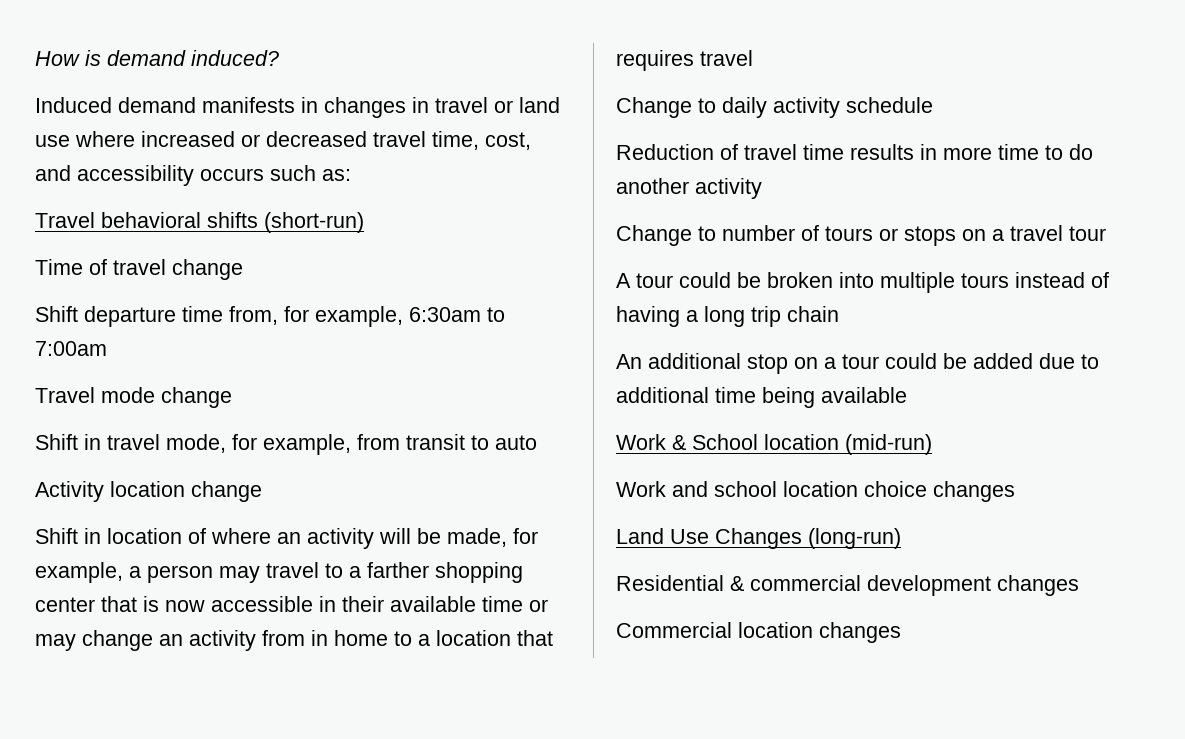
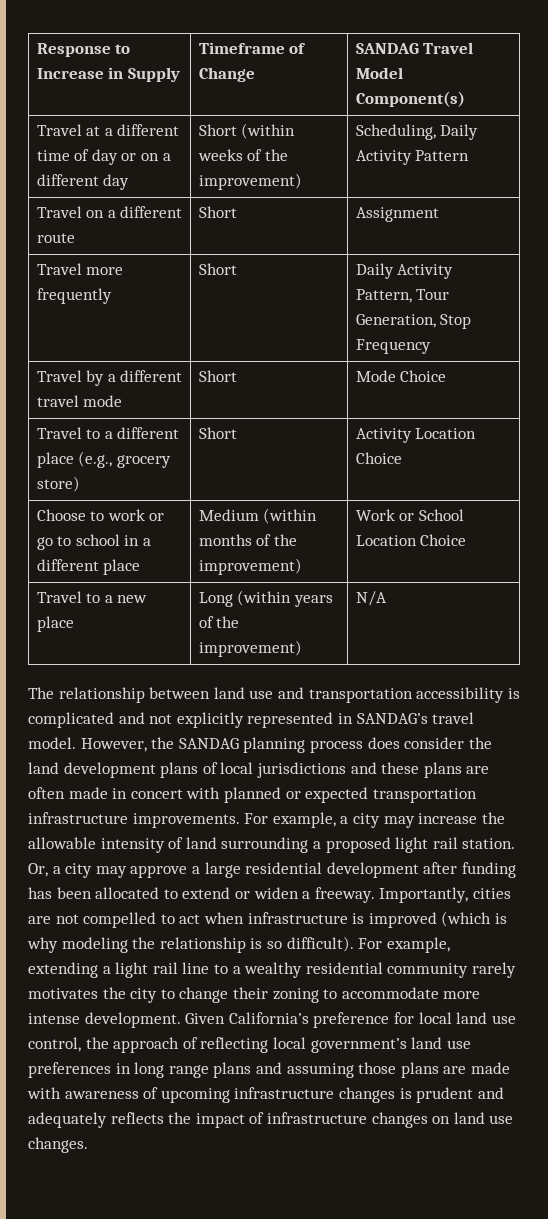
[35,50,279,66] [35,97,560,118] [35,131,531,150] [35,165,351,186] [35,212,364,233] [35,259,243,280] [35,306,505,327] [35,341,107,356] [35,387,232,408] [35,434,537,455] [35,481,262,502] [35,528,538,549] [35,562,523,583] [35,596,548,612] [35,630,553,651] [616,50,753,71] [616,97,933,118] [616,144,1093,160] [616,178,762,199] [616,225,1106,246] [616,272,1109,293] [616,306,839,327] [616,353,1099,374] [616,387,907,408] [616,434,932,455] [616,481,1015,502] [616,528,901,549] [616,575,1079,596] [616,622,901,643] How is demand induced? // Induced demand manifests in changes in travel or land use where increased or decreased travel time, cost, and accessibility occurs such as: // Travel behavioral shifts (short-run) // Time of travel change // Shift departure time from, for example, 6:30am to 7:00am // Travel mode change // Shift in travel mode, for example, from transit to auto // Activity location change // Shift in location of where an activity will be made, for example, a person may travel to a farther shopping center that is now accessible in their available time or may change an activity from in home to a location that requires travel // Change to daily activity schedule // Reduction of travel time results in more time to do another activity // Change to number of tours or stops on a travel tour // A tour could be broken into multiple tours instead of having a long trip chain // An additional stop on a tour could be added due to additional time being available // Work & School location (mid-run) // Work and school location choice changes // Land Use Changes (long-run) // Residential & commercial development changes // Commercial location changes -> [36,43,131,57] [36,67,180,82] [198,42,307,54] [198,67,255,82] [355,42,474,54] [355,67,403,79] [355,91,465,107] [36,124,180,136] [36,149,171,165] [36,174,130,190] [198,123,296,139] [197,149,288,161] [198,173,302,190] [355,124,479,140] [355,150,470,165] [36,206,183,218] [36,233,75,243] [198,206,237,218] [355,207,439,222] [36,263,124,275] [36,288,112,304] [198,263,237,275] [355,263,454,279] [355,289,450,303] [355,314,472,329] [355,339,431,354] [36,370,183,386] [36,395,123,407] [198,370,237,382] [355,370,447,382] [36,427,180,439] [36,451,171,468] [36,476,80,492] [198,427,237,439] [355,428,477,443] [355,452,402,464] [36,509,165,521] [36,534,151,550] [36,559,141,575] [198,508,318,524] [198,534,297,546] [198,558,302,575] [355,509,464,521] [355,534,467,546] [36,591,148,603] [36,616,74,632] [198,590,333,607] [198,616,240,628] [198,640,302,657] [355,591,387,606] [28,687,520,703] [28,712,475,728] [28,737,492,753] [28,762,490,778] [28,787,477,803] [28,812,505,828] [28,837,516,853] [28,862,516,878] [28,887,511,903] [28,911,507,928] [27,936,450,953] [28,962,516,978] [28,987,481,1003] [28,1012,516,1028] [28,1037,471,1053] [28,1062,510,1078] [27,1087,504,1103] [28,1112,514,1128] [28,1137,88,1153] Response to Increase in Supply | Timeframe of Change | SANDAG Travel Model Component(s) // Travel at a different time of day or on a different day | Short (within weeks of the improvement) | Scheduling, Daily Activity Pattern // Travel on a different route | Short | Assignment // Travel more frequently | Short | Daily Activity Pattern, Tour Generation, Stop Frequency // Travel by a different travel mode | Short | Mode Choice // Travel to a different place (e.g., grocery store) | Short | Activity Location Choice // Choose to work or go to school in a different place | Medium (within months of the improvement) | Work or School Location Choice // Travel to a new place | Long (within years of the improvement) | N/A // The relationship between land use and transportation accessibility is complicated and not explicitly represented in SANDAG’s travel model. However, the SANDAG planning process does consider the land development plans of local jurisdictions and these plans are often made in concert with planned or expected transportation infrastructure improvements. For example, a city may increase the allowable intensity of land surrounding a proposed light rail station. Or, a city may approve a large residential development after funding has been allocated to extend or widen a freeway. Importantly, cities are not compelled to act when infrastructure is improved (which is why modeling the relationship is so difficult). For example, extending a light rail line to a wealthy residential community rarely motivates the city to change their zoning to accommodate more intense development. Given California’s preference for local land use control, the approach of reflecting local government’s land use preferences in long range plans and assuming those plans are made with awareness of upcoming infrastructure changes is prudent and adequately reflects the impact of infrastructure changes on land use changes.

